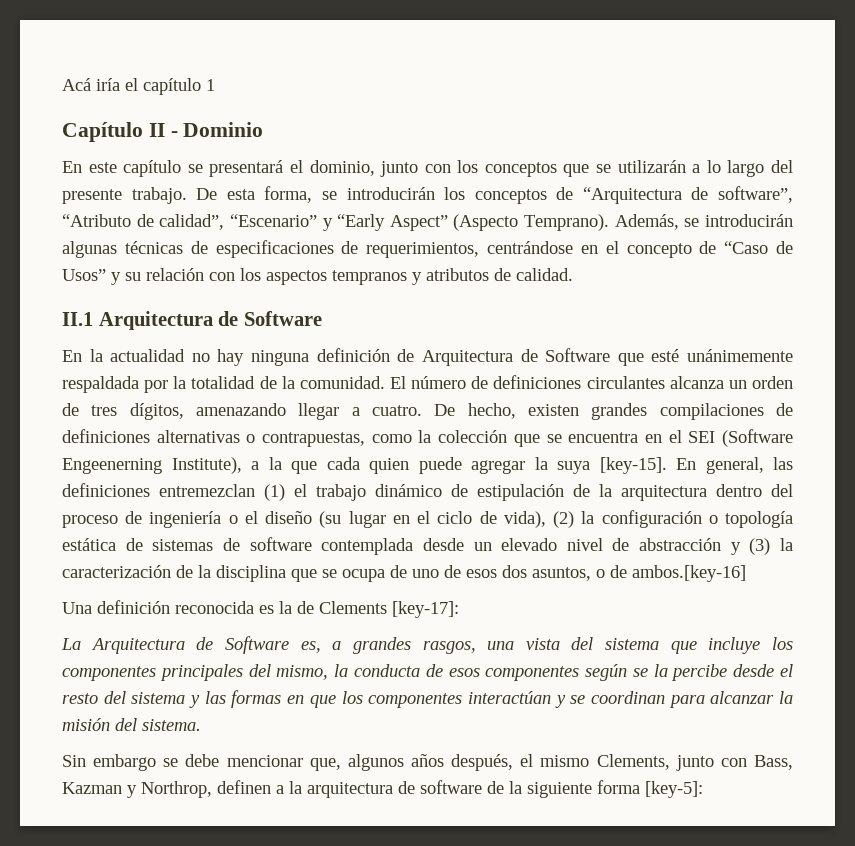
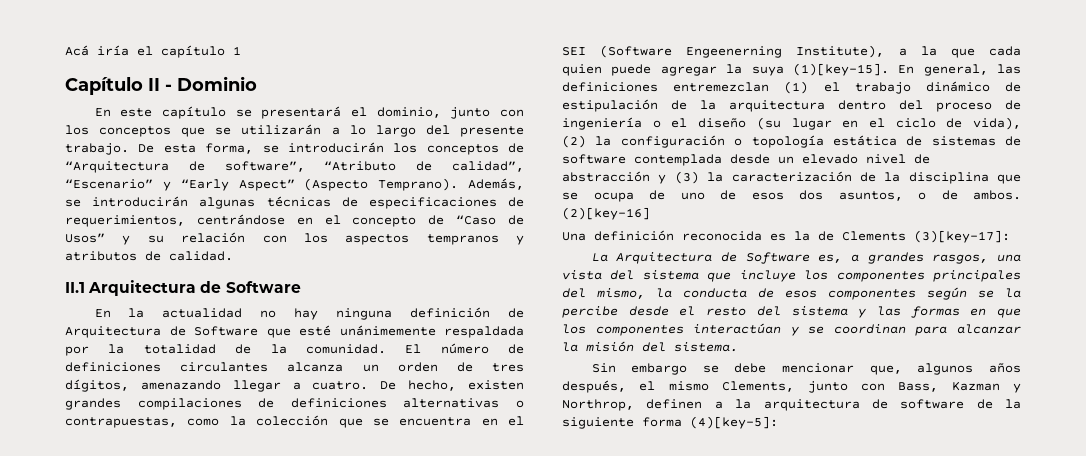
[599,457,667,474] [key-15]. -> [792,63,889,76] (1)[key-15].
[632,565,746,582] ambos.[key-16] -> [973,190,1021,200] [562,207,650,220] ambos. (2)[key-16]
[392,601,459,618] [key-17]: -> [914,230,1010,243] (3)[key-17]:
[645,781,703,798] [key-5]: -> [690,416,778,429] (4)[key-5]:

